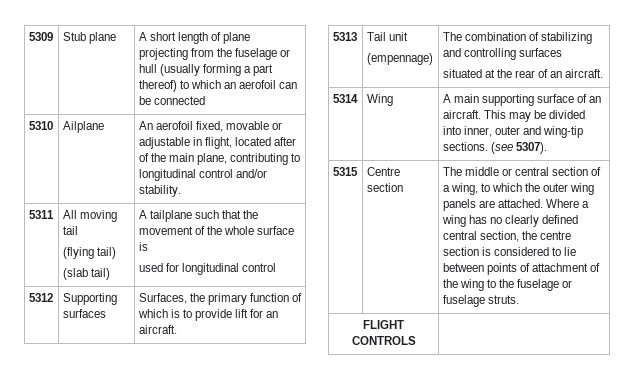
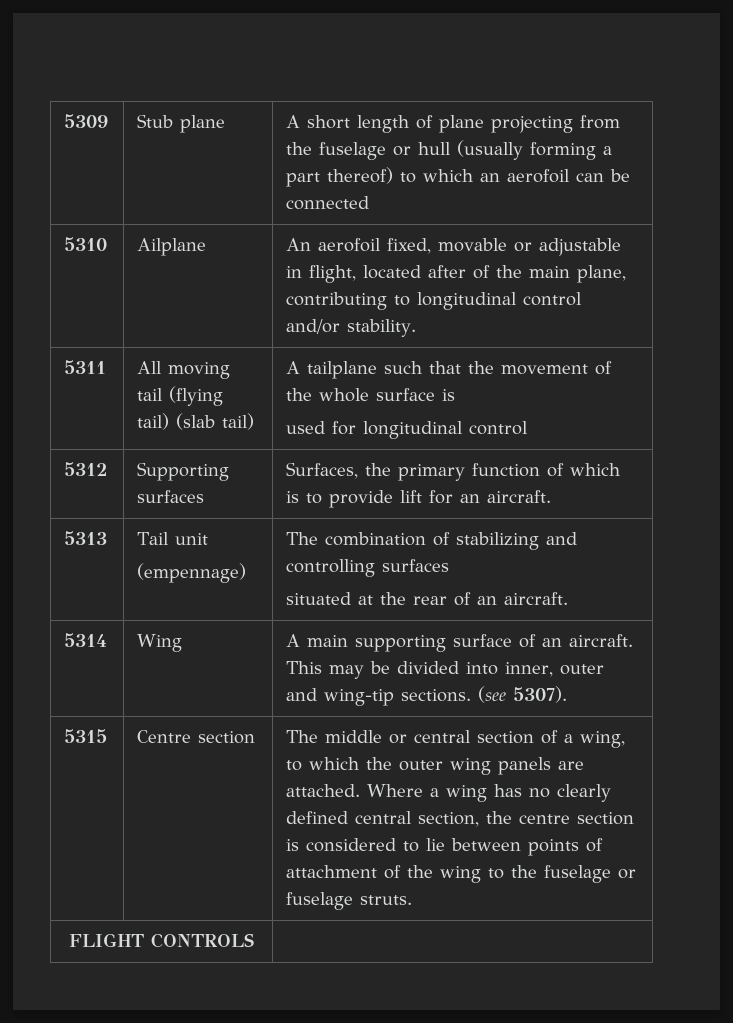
(78, 230) // -> (164, 394) none
(116, 253) // -> (170, 421) none

